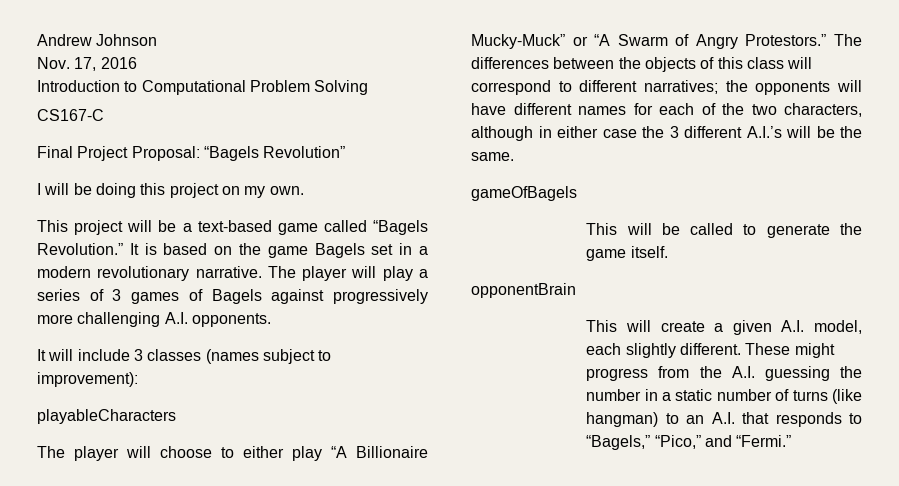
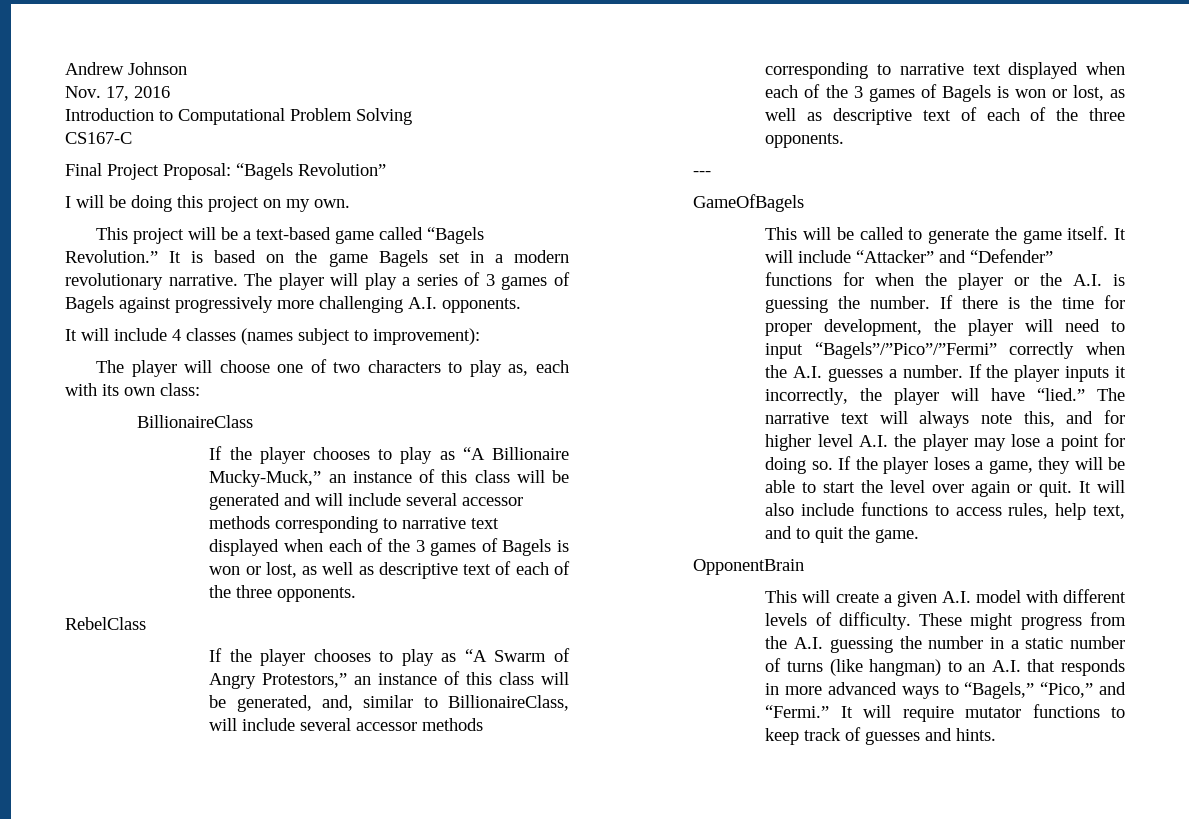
[133,349,143,361] 3 -> [172,329,181,341] 4
[37,409,176,424] // playableCharacters -> (480, 336) none
[221,446,428,461] [471,34,862,49] [471,57,813,72] [471,80,863,95] [471,103,862,117] [471,126,862,141] [471,152,514,161] [471,186,577,201] to either play “A Billionaire Mucky-Muck” or “A Swarm of Angry Protestors.” The differences between the objects of this class will correspond to different narratives; the opponents will have different names for each of the two characters, although in either case the 3 different A.I.’s will be the same. // gameOfBagels -> [277,359,569,377] [65,383,200,396] [137,415,254,428] [209,446,569,464] [209,469,570,487] [209,493,524,510] [209,516,500,533] [209,538,569,556] [209,561,570,579] [209,585,357,602] [65,617,146,630] [209,648,570,666] [209,671,570,689] [209,695,569,712] [209,718,484,731] [765,62,1125,79] [765,84,1125,102] [765,107,1125,125] [765,133,845,148] [693,171,712,176] [693,194,805,212] one of two characters to play as, each with its own class: // BillionaireClass // If the player chooses to play as “A Billionaire Mucky-Muck,” an instance of this class will be generated and will include several accessor methods corresponding to narrative text displayed when each of the 3 games of Bagels is won or lost, as well as descriptive text of each of the three opponents. // RebelClass // If the player chooses to play as “A Swarm of Angry Protestors,” an instance of this class will be generated, and, similar to BillionaireClass, will include several accessor methods corresponding to narrative text displayed when each of the 3 games of Bagels is won or lost, as well as descriptive text of each of the three opponents. // --- // GameOfBagels
[471,283,576,298] // opponentBrain -> [1114,228,1126,240] [765,249,1054,263] [765,272,1125,290] [765,295,1125,313] [765,319,1125,336] [765,342,1125,359] [765,364,1126,382] [765,388,1125,405] [765,410,1125,428] [765,433,1126,451] [765,456,1125,474] [765,480,1125,497] [765,502,1125,520] [765,526,920,543] [693,559,805,575] It will include “Attacker” and “Defender” functions for when the player or the A.I. is guessing the number. If there is the time for proper development, the player will need to input “Bagels”/”Pico”/”Fermi” correctly when the A.I. guesses a number. If the player inputs it incorrectly, the player will have “lied.” The narrative text will always note this, and for higher level A.I. the player may lose a point for doing so. If the player loses a game, they will be able to start the level over again or quit. It will also include functions to access rules, help text, and to quit the game. // OpponentBrain
[814,320,862,334] [586,343,741,358] model, each slightly different. -> [975,589,1126,603] [765,612,911,630] model with different levels of difficulty.
(842, 419) none -> [765,682,939,699] in more advanced ways
(792, 441) none -> [840,704,1125,722] [765,727,997,745] It will require mutator functions to keep track of guesses and hints.

